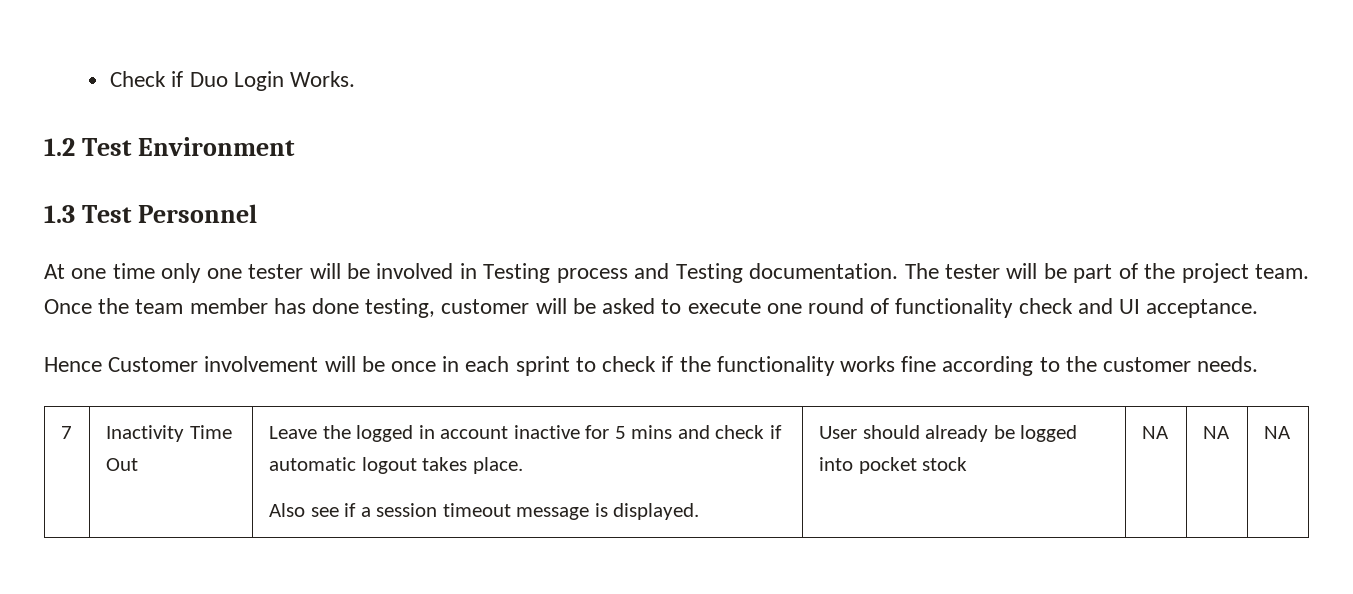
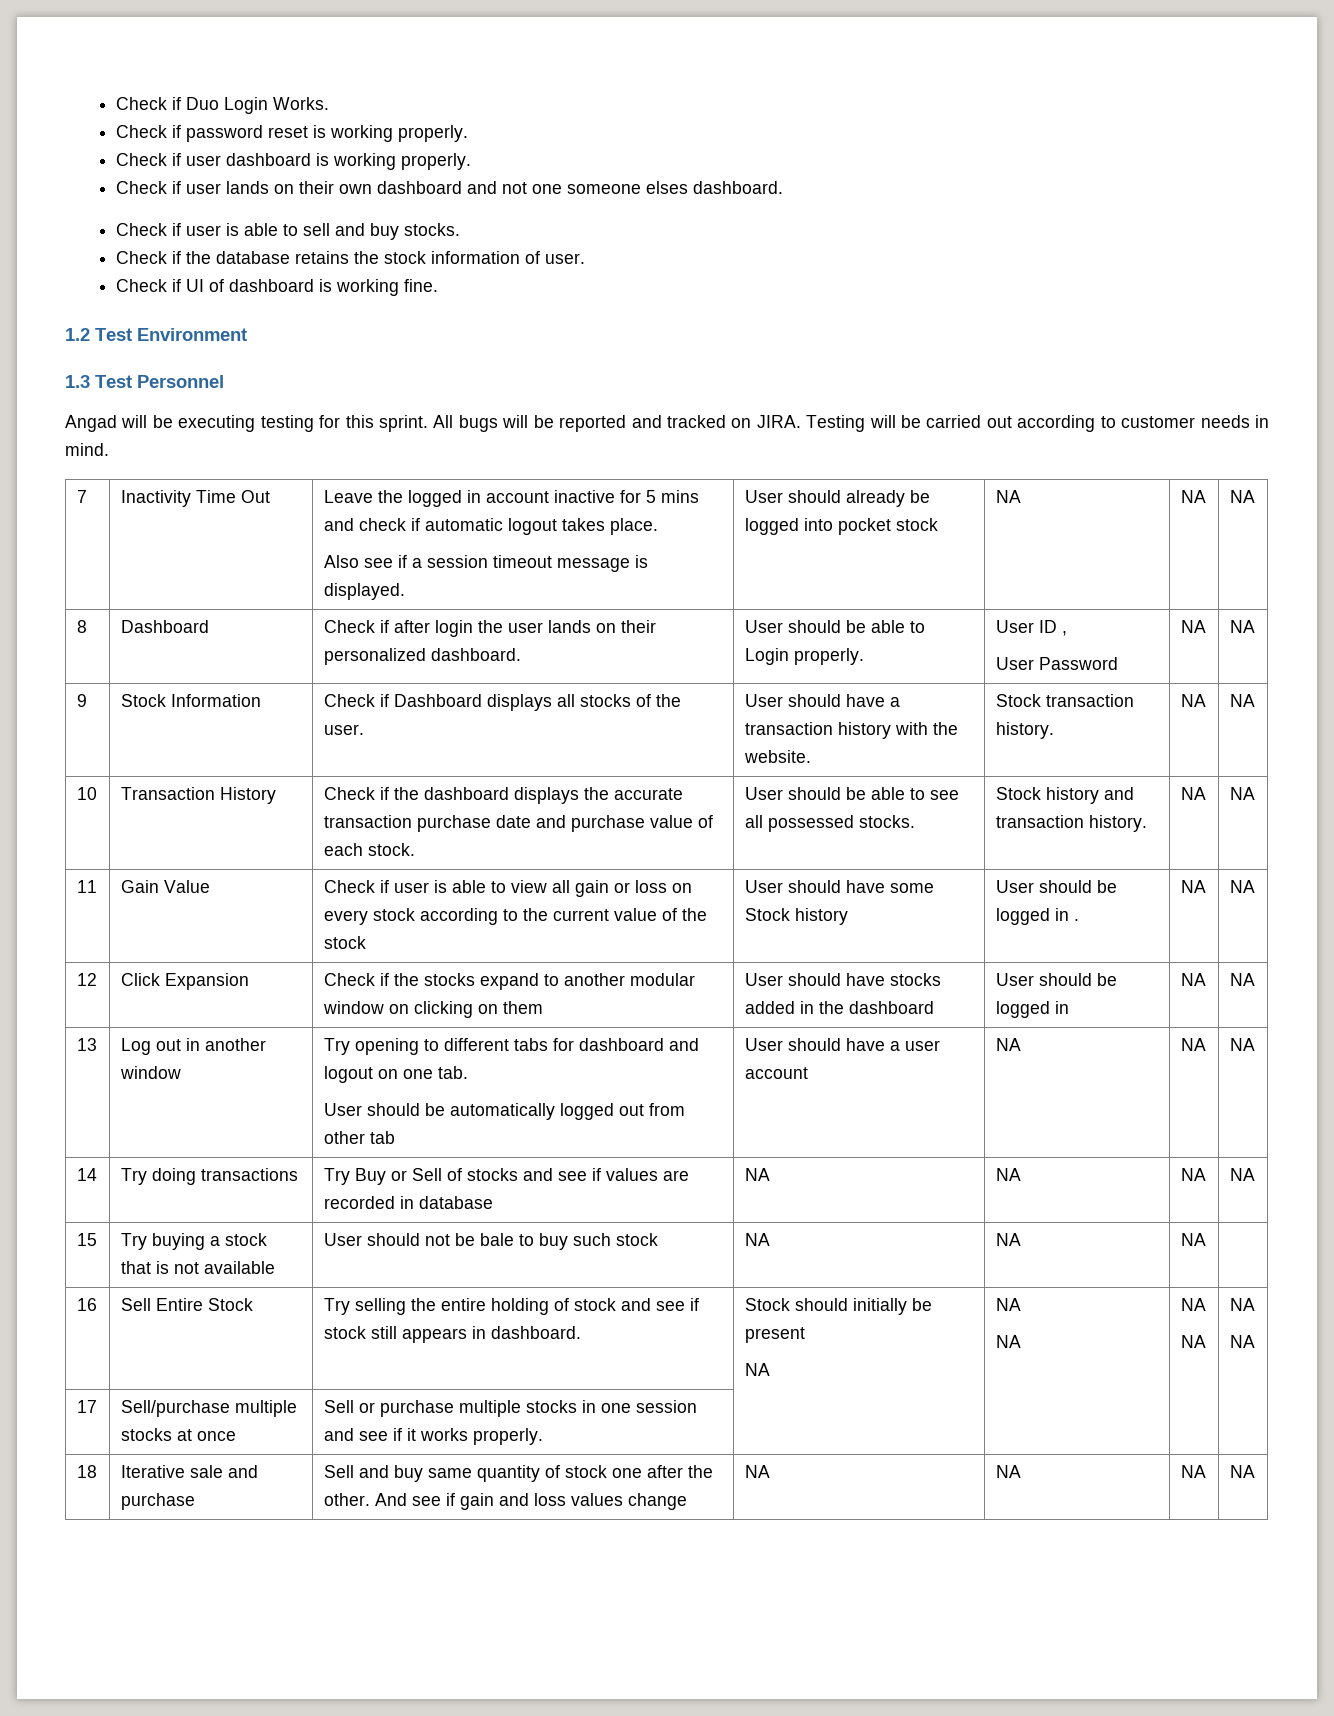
(356, 79) none -> [115,125,468,142] [115,153,471,170] [115,181,783,194] [115,223,460,240] [115,251,585,264] [115,279,438,296] // Check if password reset is working properly. // Check if user dashboard is working properly. // Check if user lands on their own dashboard and not one someone elses dashboard. // Check if user is able to sell and buy stocks. // Check if the database retains the stock information of user. // Check if UI of dashboard is working fine.
[44,263,1309,283] [44,298,1259,318] [44,356,1259,376] At one time only one tester will be involved in Testing process and Testing documentation. The tester will be part of the project team. Once the team member has done testing, customer will be asked to execute one round of functionality check and UI acceptance. // Hence Customer involvement will be once in each sprint to check if the functionality works fine according to the customer needs. -> [65,415,1269,432] [65,443,109,456] Angad will be executing testing for this sprint. All bugs will be reported and tracked on JIRA. Testing will be carried out according to customer needs in mind.
(1291, 432) none -> [76,620,87,633] [120,620,209,633] [323,620,656,637] [323,648,521,665] [744,620,925,633] [744,648,864,665] [995,620,1067,636] [995,657,1118,670] [1180,620,1206,633] [1229,620,1255,633] [76,694,87,707] [120,694,261,707] [323,694,681,711] [323,724,364,735] [744,694,900,707] [744,722,958,739] [743,750,811,763] [995,694,1134,707] [995,722,1054,739] [1180,694,1206,707] [1229,694,1255,707] [76,787,97,800] [120,787,276,804] [323,787,683,804] [323,815,713,832] [323,843,415,856] [744,787,959,800] [744,815,915,832] [995,787,1134,804] [995,815,1147,832] [1180,787,1206,800] [1229,787,1255,800] [76,880,97,893] [120,880,210,893] [323,880,692,897] [323,908,707,925] [323,936,366,949] [744,880,934,893] [744,908,848,925] [995,880,1117,893] [995,908,1079,925] [1180,880,1206,893] [1229,880,1255,893] [76,973,97,986] [120,973,249,990] [323,973,695,990] [322,1001,543,1018] [744,973,941,986] [744,1001,934,1014] [995,973,1117,986] [995,1001,1069,1018] [1180,973,1206,986] [1229,973,1255,986] [76,1038,97,1051] [120,1038,266,1055] [119,1066,181,1079] [323,1038,699,1055] [323,1066,468,1083] [323,1103,685,1120] [323,1131,395,1144] [744,1038,940,1051] [744,1067,808,1079] [995,1038,1021,1051] [1180,1038,1206,1051] [1229,1038,1255,1051] [76,1168,97,1181] [120,1168,298,1185] [323,1168,689,1185] [323,1196,493,1209] [744,1168,770,1181] [995,1168,1021,1181] [1180,1168,1206,1181] [1229,1168,1255,1181] [76,1233,97,1246] [120,1233,267,1250] [120,1261,275,1274] [323,1233,658,1250] [744,1233,770,1246] [995,1233,1021,1246] [1180,1233,1206,1246] [76,1298,97,1311] [120,1298,253,1311] [323,1298,699,1315] [323,1326,581,1343] [744,1298,932,1315] [744,1327,805,1343] [744,1363,770,1376] [995,1298,1021,1311] [995,1335,1021,1348] [1180,1298,1206,1311] [1180,1335,1206,1348] [1229,1298,1255,1311] [1229,1335,1255,1348] [76,1400,97,1413] [120,1400,297,1417] [120,1428,236,1441] [323,1400,697,1417] [323,1428,543,1445] [76,1465,97,1478] [120,1465,258,1478] [120,1493,195,1510] [323,1465,713,1482] [323,1493,687,1510] [744,1465,770,1478] [995,1465,1021,1478] [1180,1465,1206,1478] [1229,1465,1255,1478] // 8 | Dashboard | Check if after login the user lands on their personalized dashboard. | User should be able to Login properly. | User ID , // User Password | NA | NA // 9 | Stock Information | Check if Dashboard displays all stocks of the user. | User should have a transaction history with the website. | Stock transaction history. | NA | NA // 10 | Transaction History | Check if the dashboard displays the accurate transaction purchase date and purchase value of each stock. | User should be able to see all possessed stocks. | Stock history and transaction history. | NA | NA // 11 | Gain Value | Check if user is able to view all gain or loss on every stock according to the current value of the stock | User should have some Stock history | User should be logged in . | NA | NA // 12 | Click Expansion | Check if the stocks expand to another modular window on clicking on them | User should have stocks added in the dashboard | User should be logged in | NA | NA // 13 | Log out in another window | Try opening to different tabs for dashboard and logout on one tab. // User should be automatically logged out from other tab | User should have a user account | NA | NA | NA // 14 | Try doing transactions | Try Buy or Sell of stocks and see if values are recorded in database | NA | NA | NA | NA // 15 | Try buying a stock that is not available | User should not be bale to buy such stock | NA | NA | NA | // 16 | Sell Entire Stock | Try selling the entire holding of stock and see if stock still appears in dashboard. | Stock should initially be present // NA | NA // NA | NA // NA | NA // NA // 17 | Sell/purchase multiple stocks at once | Sell or purchase multiple stocks in one session and see if it works properly. | | | | // 18 | Iterative sale and purchase | Sell and buy same quantity of stock one after the other. And see if gain and loss values change | NA | NA | NA | NA

